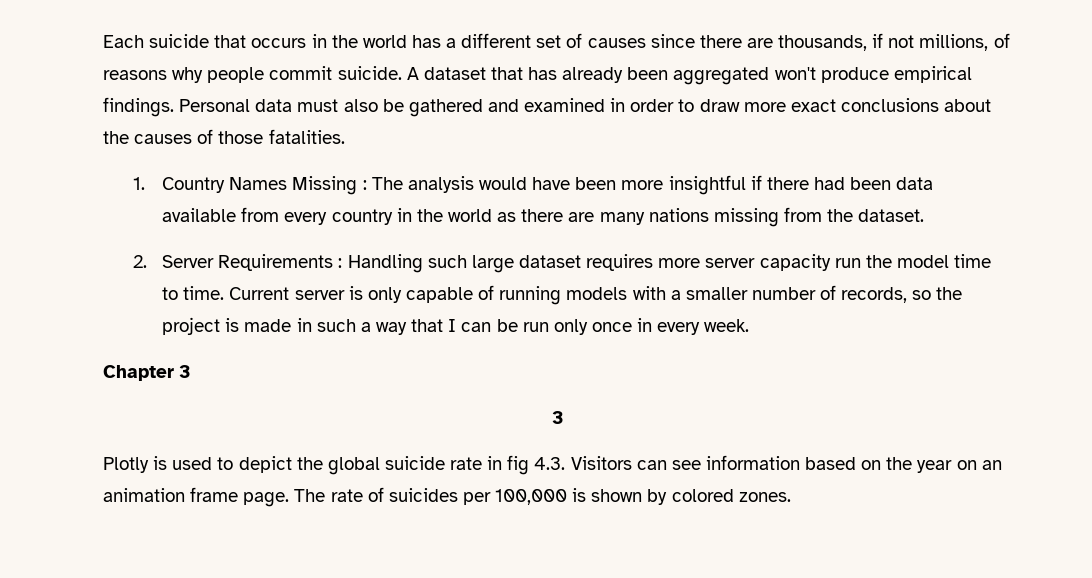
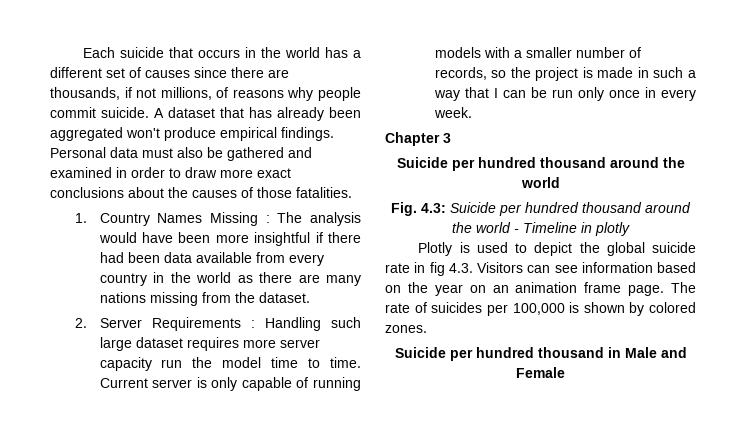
[551,411,564,424] 3 -> [396,157,685,171] [520,177,560,188] [391,202,691,216] [452,222,630,236] Suicide per hundred thousand around the world // Fig. 4.3: Suicide per hundred thousand around the world - Timeline in plotly
(791, 497) none -> [394,347,687,361] [516,367,565,378] // Suicide per hundred thousand in Male and Female

